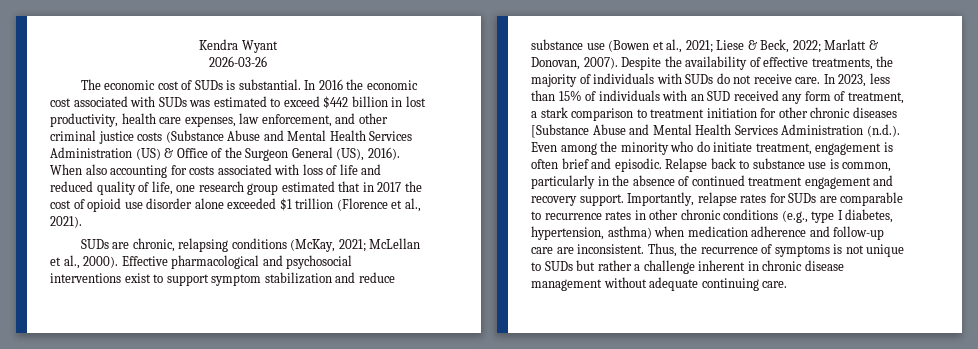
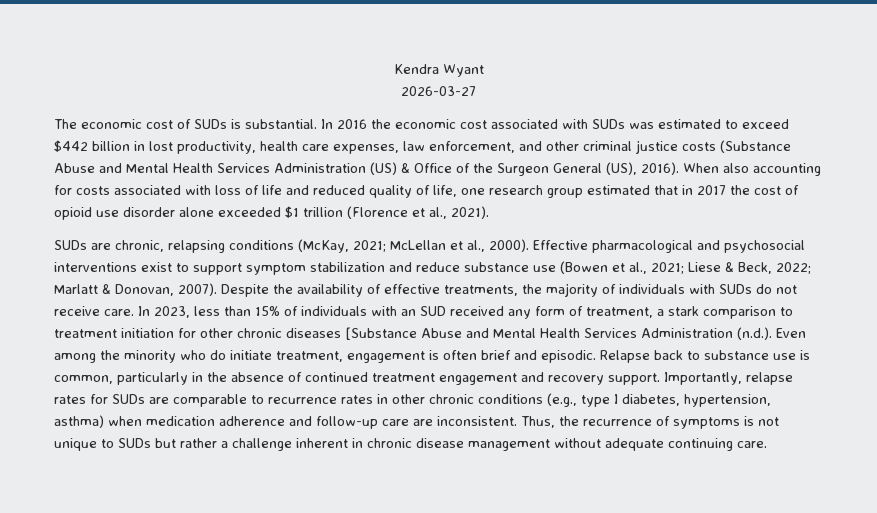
[209,56,267,67] 2026-03-26 -> [401,86,476,96] 2026-03-27

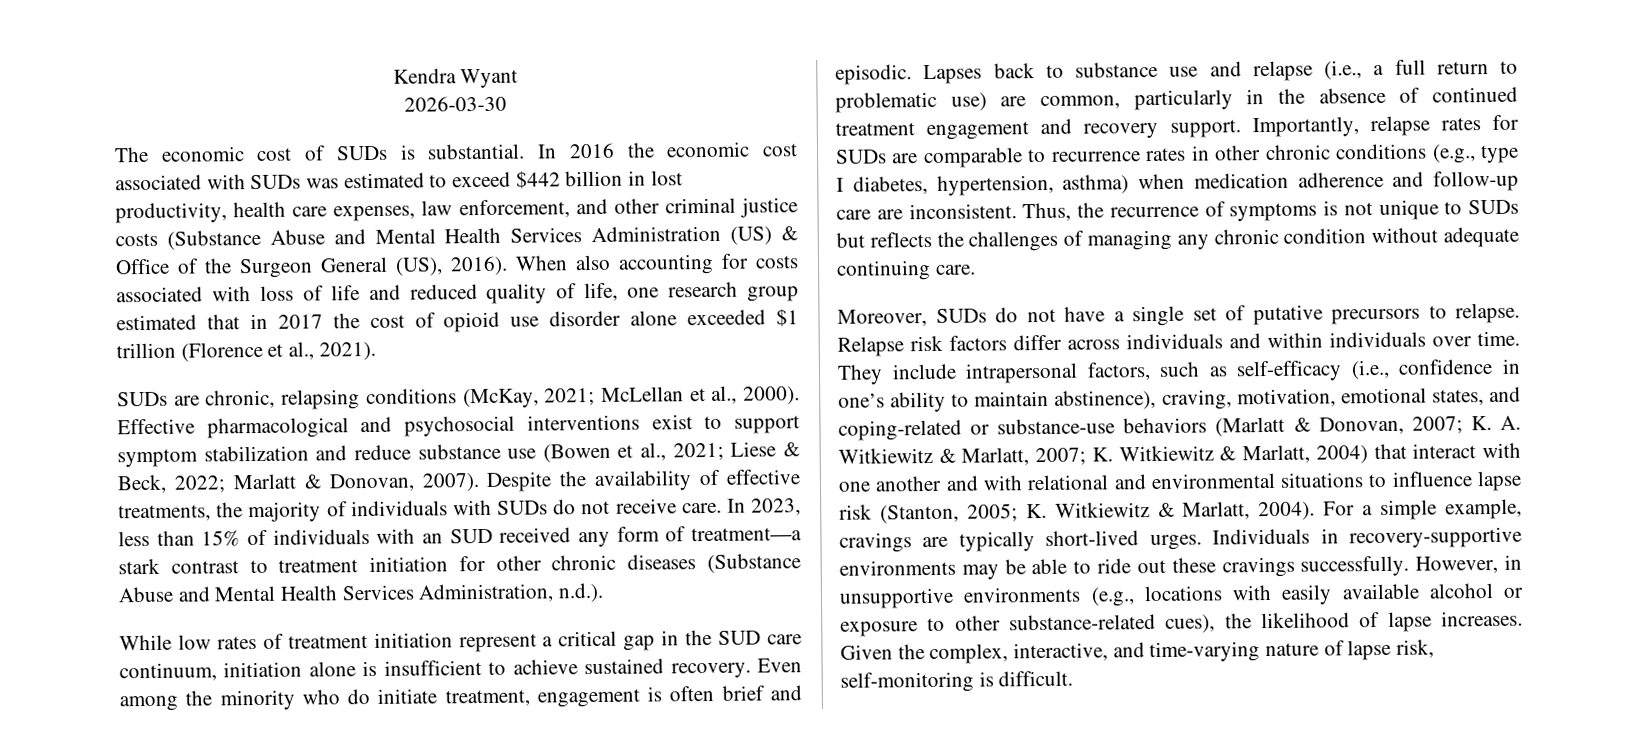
[401,86,476,96] 2026-03-27 -> [404,95,507,112] 2026-03-30
[586,306,776,319] treatment, a stark comparison -> [691,527,802,542] [118,558,239,575] treatment—a stark contrast
[345,327,772,340] [Substance Abuse and Mental Health Services Administration (n.d.). -> [707,553,801,573] [118,582,605,603] [119,629,802,653] [119,658,751,682] (Substance Abuse and Mental Health Services Administration, n.d.). // While low rates of treatment initiation represent a critical gap in the SUD care continuum, initiation alone is insufficient to achieve sustained recovery.
[600,350,650,363] Relapse -> [923,64,983,85] Lapses
[800,350,810,360] is -> [1209,59,1518,82] [835,91,1027,113] and relapse (i.e., a full return to problematic use) are
[180,438,767,451] rather a challenge inherent in chronic disease management without adequate continuing care. -> [869,226,1519,252] [836,260,976,281] [837,302,1520,327] [837,330,1520,357] [837,358,1521,385] [838,386,1521,413] [838,415,1521,441] [838,442,1521,466] [838,470,1522,492] [839,498,1522,524] [839,526,1522,553] [839,554,1522,580] [839,583,1524,609] [840,610,1523,637] [840,639,1435,665] [840,670,1074,693] reflects the challenges of managing any chronic condition without adequate continuing care. // Moreover, SUDs do not have a single set of putative precursors to relapse. Relapse risk factors differ across individuals and within individuals over time. They include intrapersonal factors, such as self‑efficacy (i.e., confidence in one’s ability to maintain abstinence), craving, motivation, emotional states, and coping‑related or substance‑use behaviors (Marlatt & Donovan, 2007; K. A. Witkiewitz & Marlatt, 2007; K. Witkiewitz & Marlatt, 2004) that interact with one another and with relational and environmental situations to influence lapse risk (Stanton, 2005; K. Witkiewitz & Marlatt, 2004). For a simple example, cravings are typically short-lived urges. Individuals in recovery-supportive environments may be able to ride out these cravings successfully. However, in unsupportive environments (e.g., locations with easily available alcohol or exposure to other substance-related cues), the likelihood of lapse increases. Given the complex, interactive, and time-varying nature of lapse risk, self-monitoring is difficult.

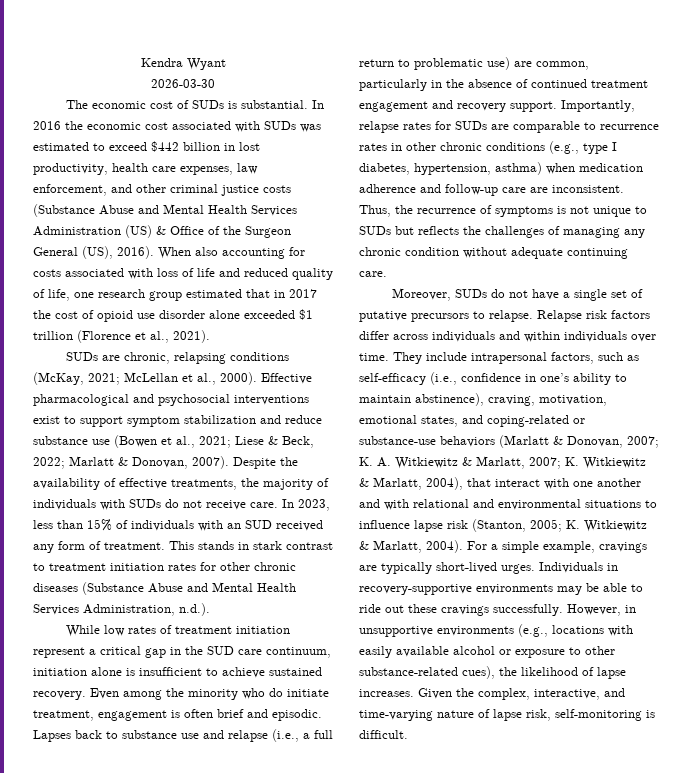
[691,527,802,542] treatment—a -> [104,541,249,550] treatment. This stands in
(449, 564) none -> [168,563,196,571] rates
[1315,445,1368,464] 2004) -> [426,477,463,490] 2004),

